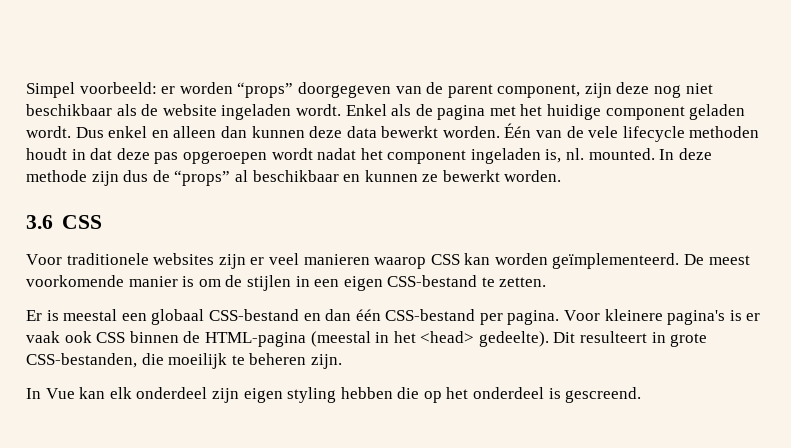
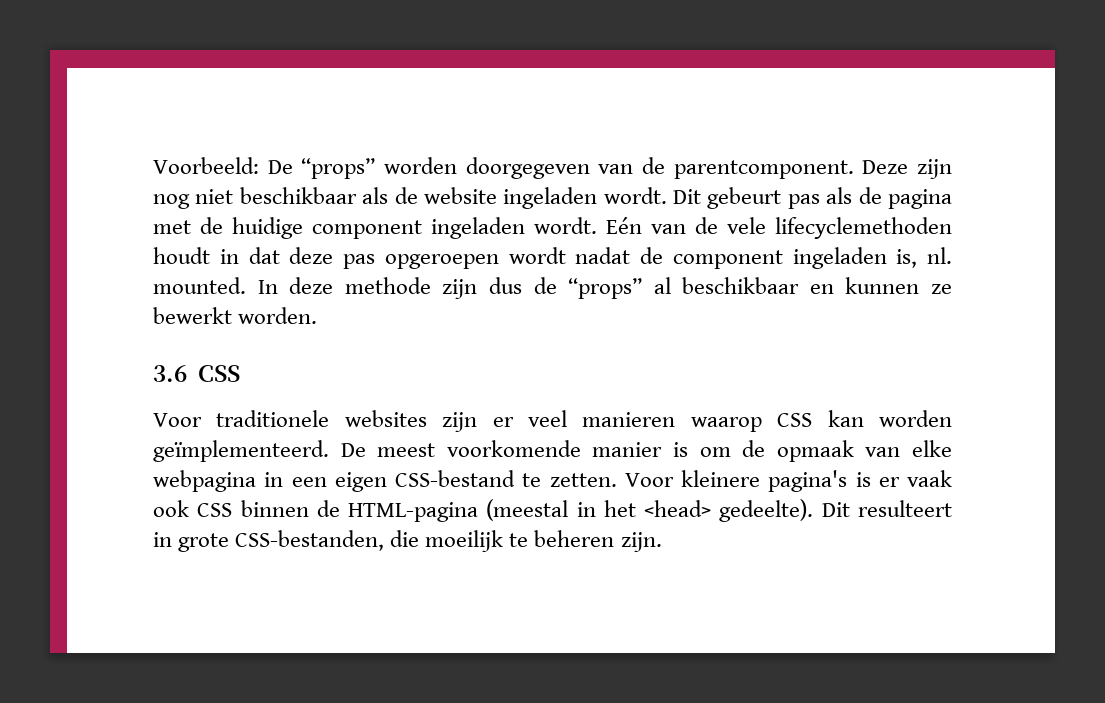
[26,82,650,98] Simpel voorbeeld: er worden “props” doorgegeven van de parent component, zijn deze -> [153,157,952,179] Voorbeeld: De “props” worden doorgegeven van de parentcomponent. Deze zijn
[345,104,387,116] Enkel -> [673,187,820,209] Dit gebeurt pas
[520,104,543,116] het -> [200,217,223,234] de
[689,104,746,120] [26,123,532,138] geladen wordt. Dus enkel en alleen dan kunnen deze data bewerkt worden. Één -> [431,217,642,239] ingeladen wordt. Eén
[622,126,760,142] lifecycle methoden -> [775,217,952,239] lifecyclemethoden
[360,148,383,160] het -> [640,247,663,264] de
[246,275,291,291] stijlen -> [776,440,953,462] [153,470,256,492] opmaak van elke webpagina
[26,309,560,325] // Er is meestal een globaal CSS-bestand en dan één CSS-bestand per pagina. -> (617, 480) none
[26,387,642,403] // In Vue kan elk onderdeel zijn eigen styling hebben die op het onderdeel is gescreend. -> (662, 542) none

